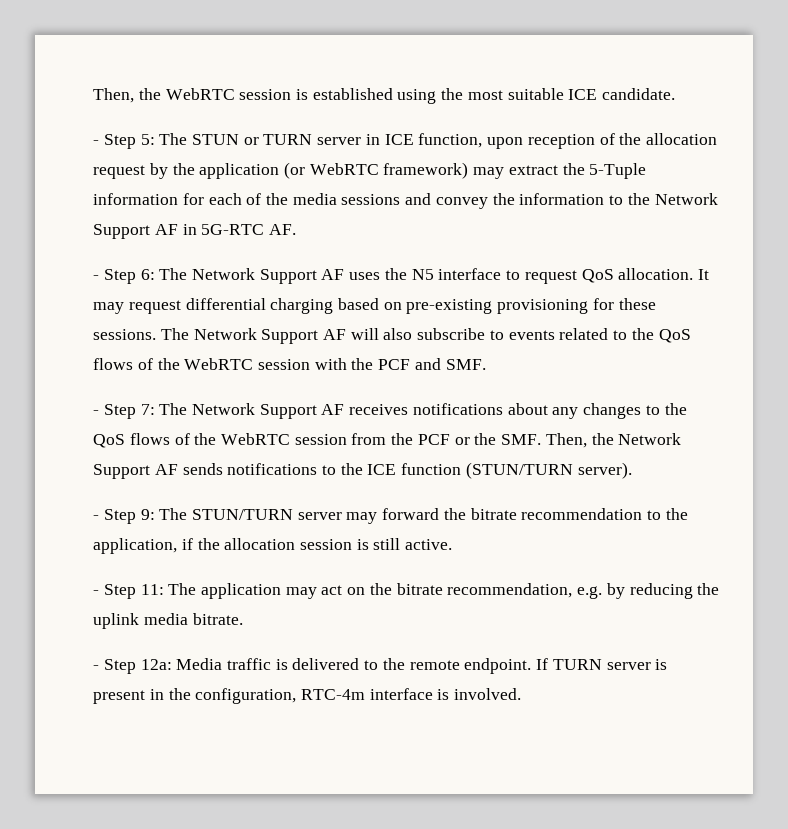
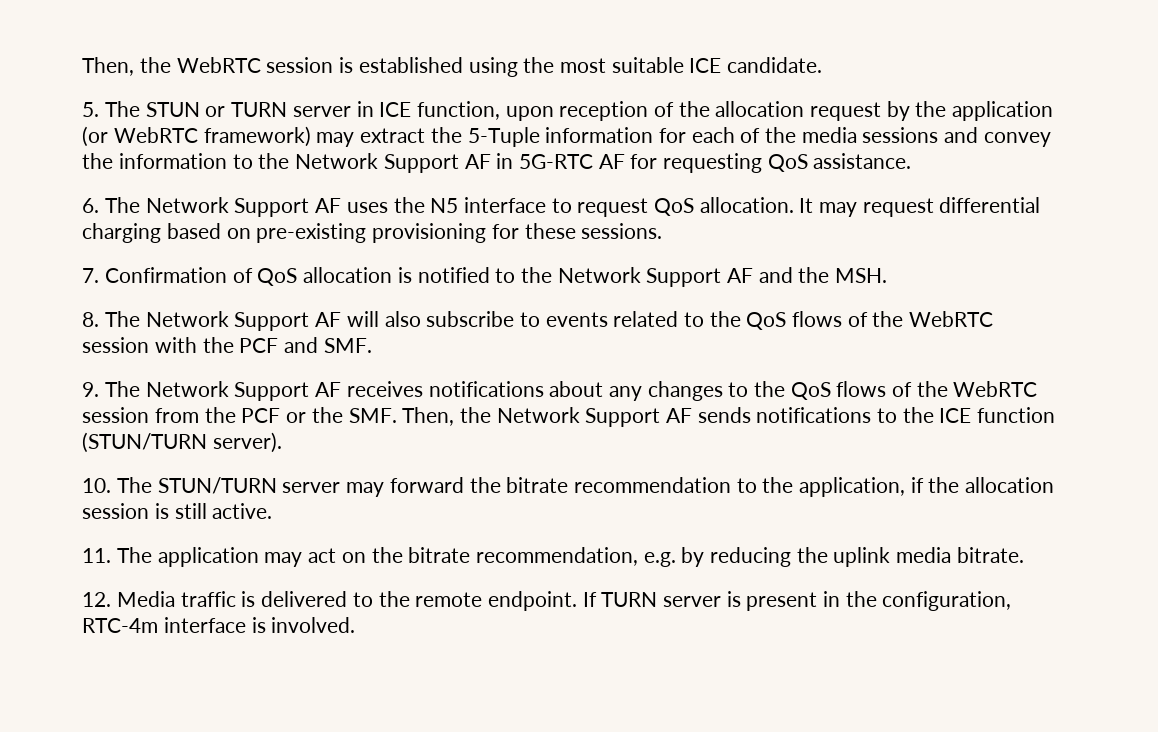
[93,134,155,149] - Step 5: -> [82,102,100,117] 5.
[268,224,296,235] [93,269,155,284] AF. // - Step 6: -> [598,153,912,173] [82,198,100,213] AF for requesting QoS assistance. // 6.
(157, 334) none -> [82,267,887,287] [82,312,100,327] // 7. Confirmation of QoS allocation is notified to the Network Support AF and the MSH. // 8.
[93,404,155,419] - Step 7: -> [82,382,100,397] 9.
[93,509,155,524] - Step 9: -> [82,478,112,493] 10.
[93,584,164,599] - Step 11: -> [82,548,112,563] 11.
[93,659,172,674] - Step 12a: -> [82,592,112,607] 12.

